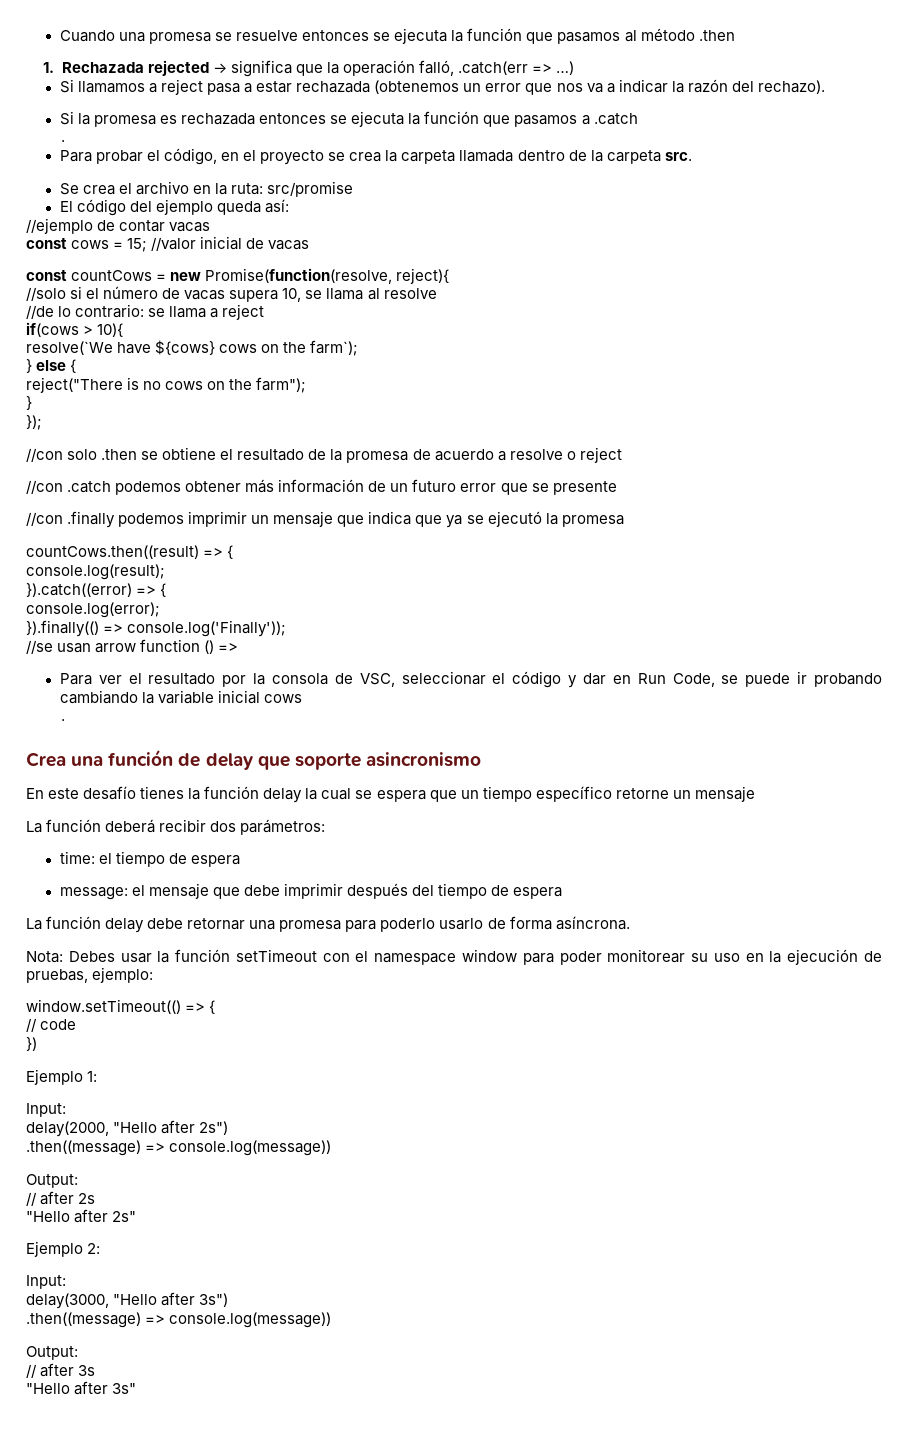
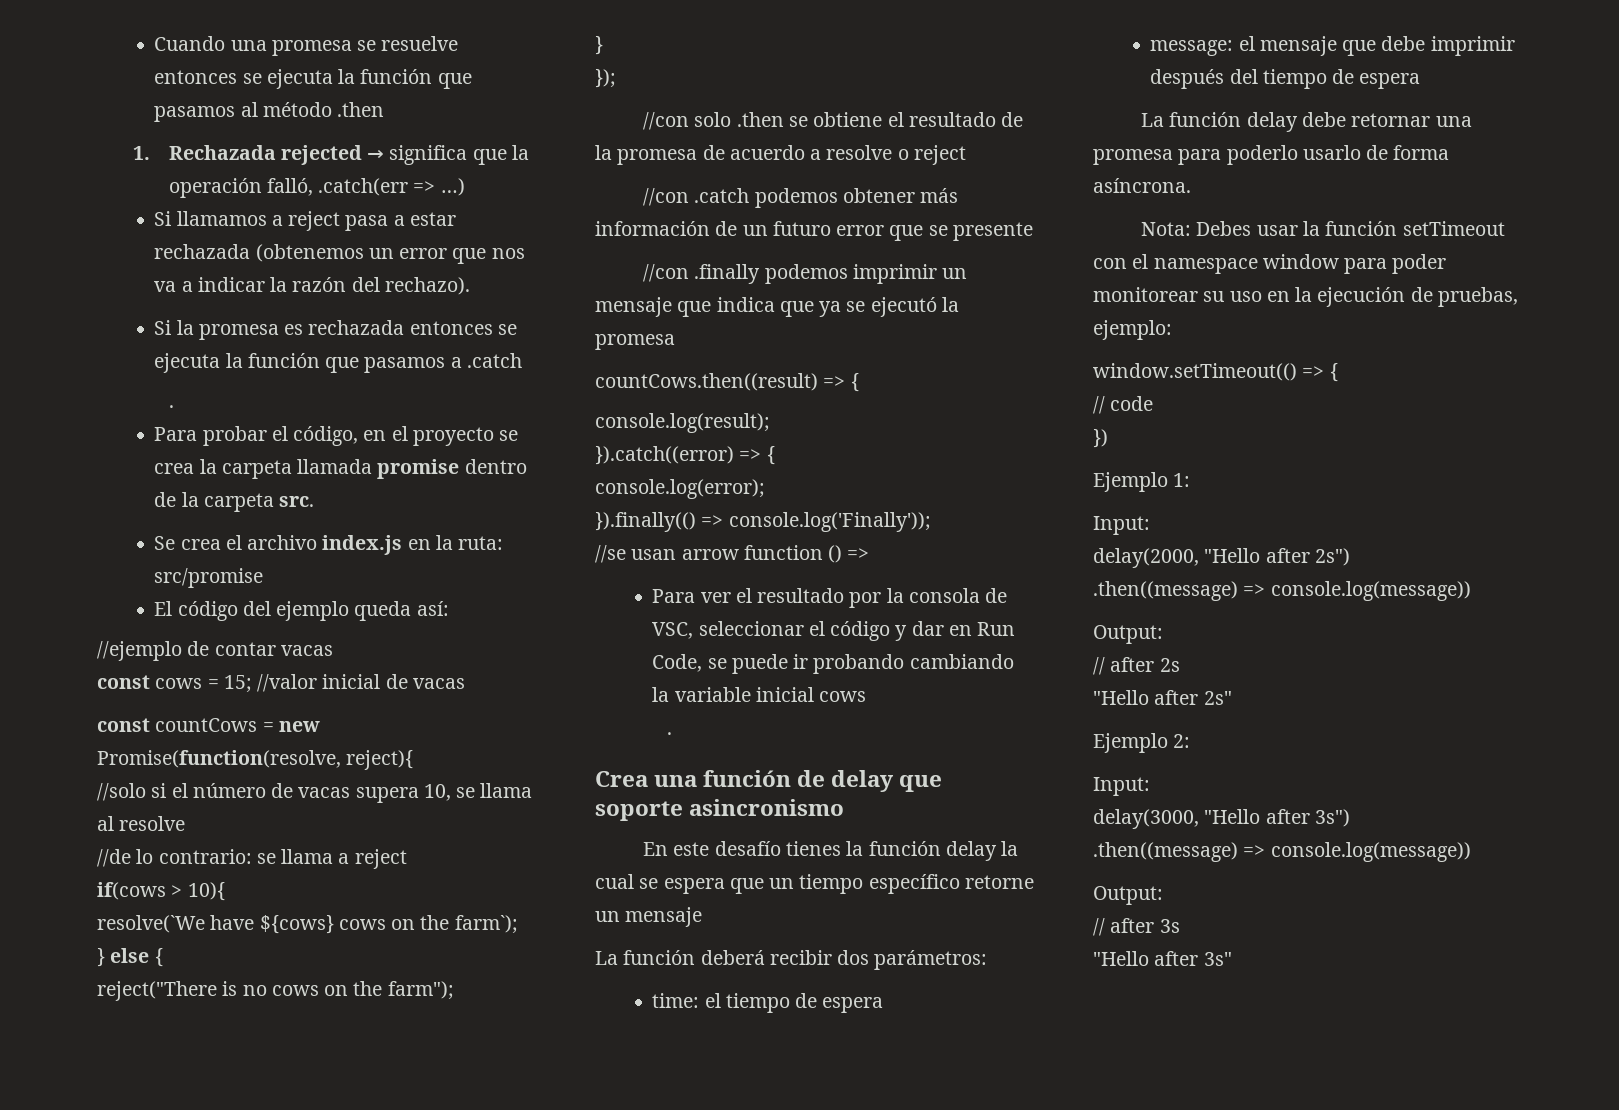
(514, 156) none -> [377,459,460,479] promise
(190, 188) none -> [322,535,403,555] index.js

